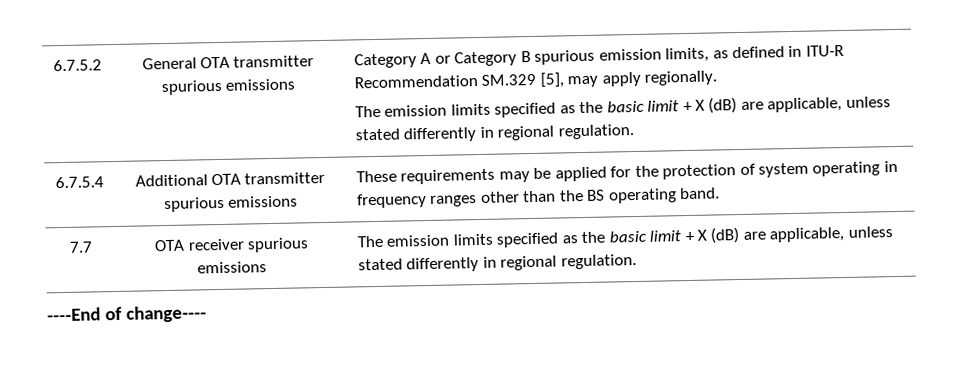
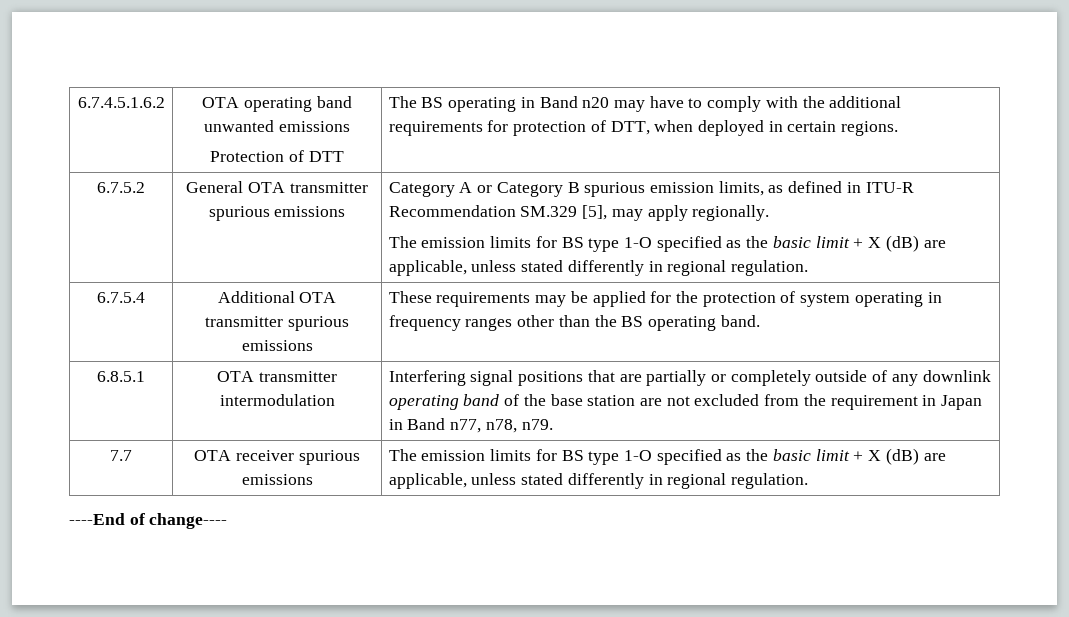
(52, 65) none -> [77,97,165,108] [202,96,352,112] [204,120,350,132] [210,150,344,162] [388,96,902,112] [388,120,899,136] 6.7.4.5.1.6.2 | OTA operating band unwanted emissions // Protection of DTT | The BS operating in Band n20 may have to comply with the additional requirements for protection of DTT, when deployed in certain regions. //
(491, 109) none -> [535,236,653,252] for BS type 1-O
(721, 193) none -> [97,371,145,382] [217,371,337,382] [219,394,335,406] [388,370,991,386] [388,394,983,410] [388,418,553,433] // 6.8.5.1 | OTA transmitter intermodulation | Interfering signal positions that are partially or completely outside of any downlink operating band of the base station are not excluded from the requirement in Japan in Band n77, n78, n79.
(493, 239) none -> [535,449,653,465] for BS type 1-O

